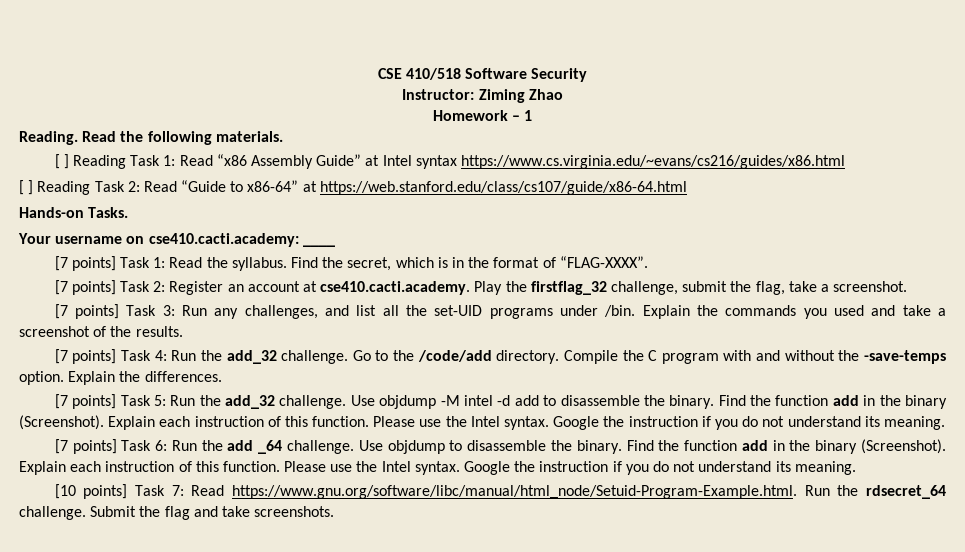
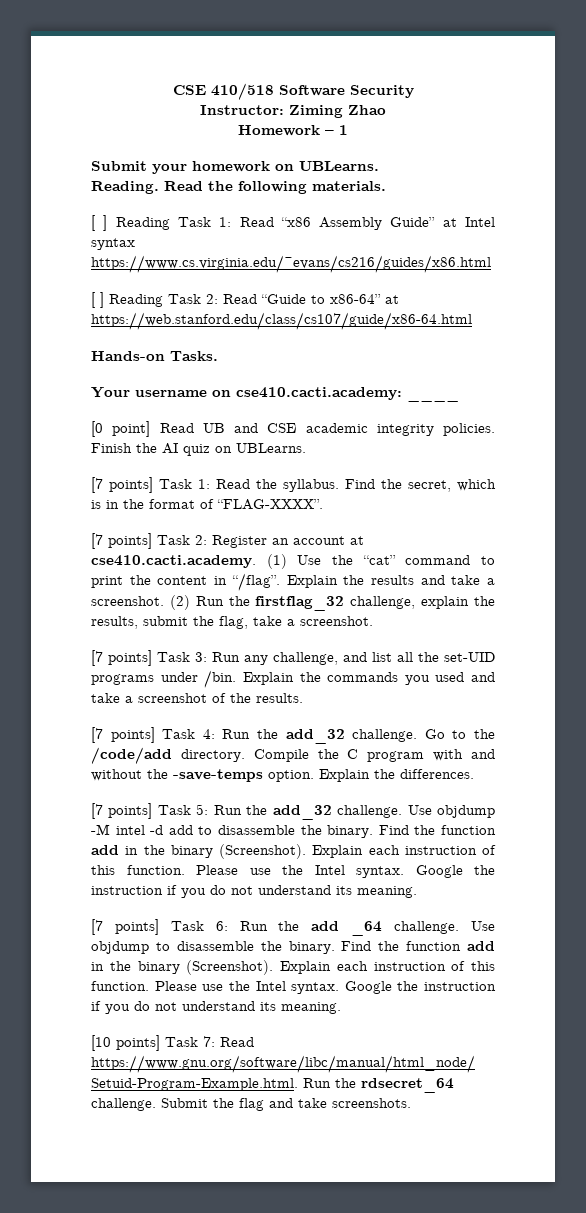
(533, 115) none -> [91,161,379,174] // Submit your homework on UBLearns.
(335, 245) none -> [91,421,495,437] [91,443,306,456] // [0 point] Read UB and CSE academic integrity policies. Finish the AI quiz on UBLearns.
[474,281,678,295] Play the firstflag_32 challenge, -> [266,554,496,569] [91,573,495,591] [91,595,495,611] [91,616,138,629] (1) Use the “cat” command to print the content in “/flag”. Explain the results and take a screenshot. (2) Run the firstflag_32 challenge, explain the results,
[244,305,318,319] challenges, -> [273,652,338,665] challenge,

